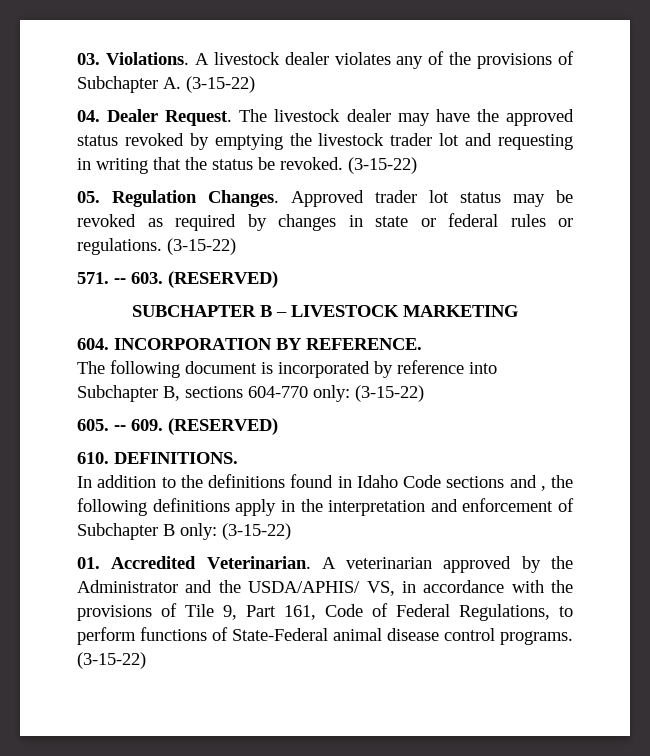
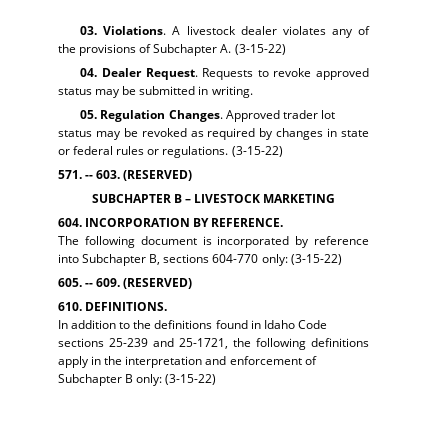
[239,109,574,126] [77,133,574,150] [77,157,417,174] The livestock dealer may have the approved status revoked by emptying the livestock trader lot and requesting in writing that the status be revoked. (3-15-22) -> [202,68,369,80] [58,86,253,98] Requests to revoke approved status may be submitted in writing.
[509,475,546,491] and , -> [109,338,228,349] 25-239 and 25-1721,
[77,556,573,573] [77,580,573,596] [77,603,573,621] [77,627,573,645] [77,652,146,669] // 01. Accredited Veterinarian. A veterinarian approved by the Administrator and the USDA/APHIS/ VS, in accordance with the provisions of Tile 9, Part 161, Code of Federal Regulations, to perform functions of State-Federal animal disease control programs. (3-15-22) -> (217, 379) none

